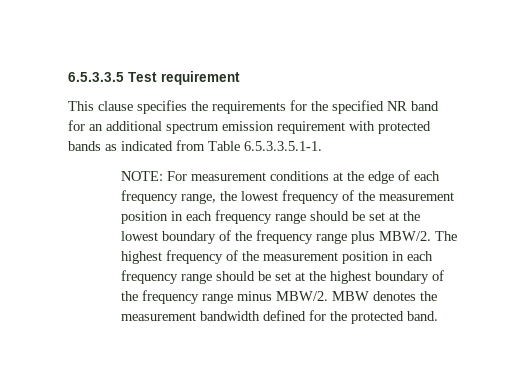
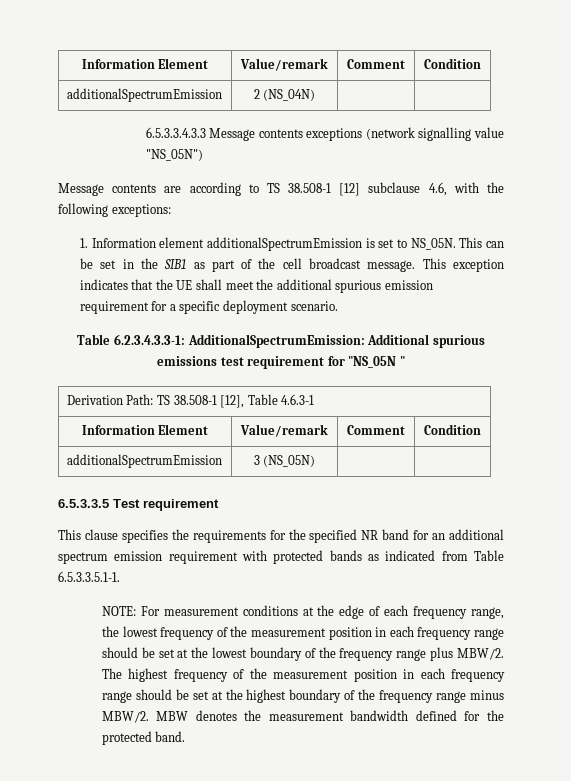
(68, 77) none -> [81,58,209,69] [240,58,328,71] [347,59,405,69] [424,58,481,69] [66,88,222,102] [253,89,316,101] [145,127,504,141] [145,149,203,161] [58,182,505,196] [58,203,171,217] [79,237,505,251] [79,258,504,272] [79,279,433,293] [79,300,338,314] [77,334,485,348] [157,356,405,369] [66,394,315,408] [81,424,209,435] [240,424,328,437] [347,425,405,435] [424,424,481,435] [66,454,222,468] [253,455,316,467] Information Element | Value/remark | Comment | Condition // additionalSpectrumEmission | 2 (NS_04N) | | // 6.5.3.3.4.3.3 Message contents exceptions (network signalling value "NS_05N") // Message contents are according to TS 38.508-1 [12] subclause 4.6, with the following exceptions: // 1. Information element additionalSpectrumEmission is set to NS_05N. This can be set in the SIB1 as part of the cell broadcast message. This exception indicates that the UE shall meet the additional spurious emission requirement for a specific deployment scenario. // Table 6.2.3.4.3.3-1: AdditionalSpectrumEmission: Additional spurious emissions test requirement for "NS_05N " // Derivation Path: TS 38.508-1 [12], Table 4.6.3-1 // Information Element | Value/remark | Comment | Condition // additionalSpectrumEmission | 3 (NS_05N) | | //

